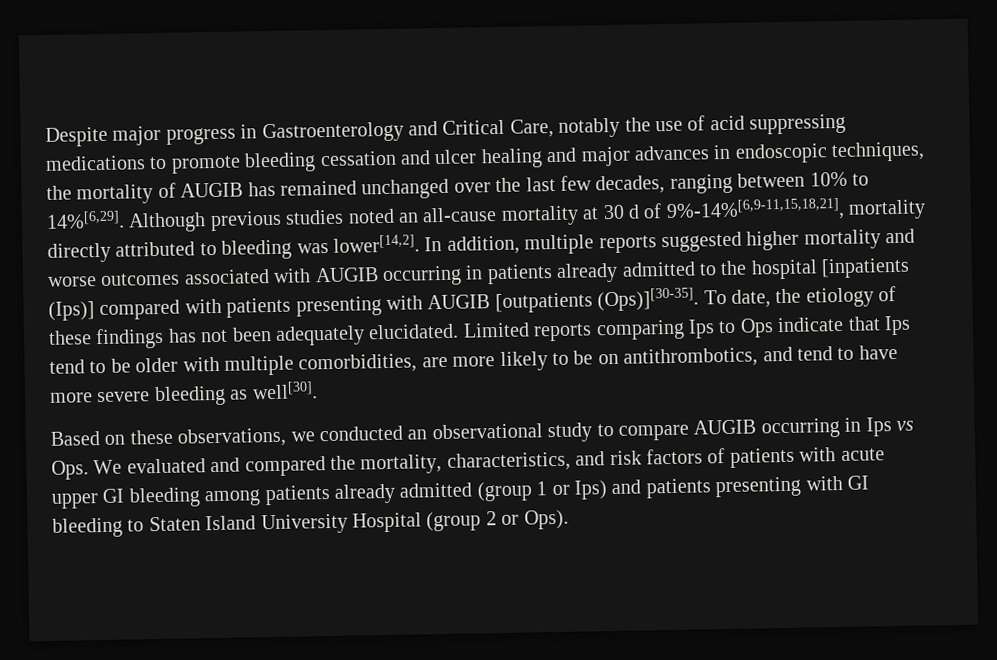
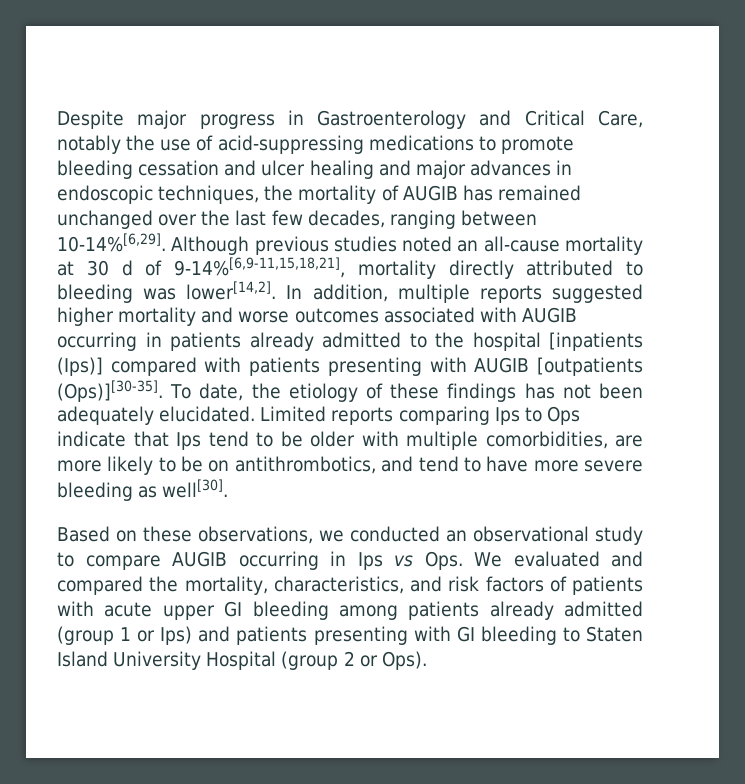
[709,113,847,135] acid suppressing -> [217,135,364,154] acid-suppressing
[809,171,869,187] [46,210,125,229] 10% to 14%[6,29]. -> [57,233,166,252] 10-14%[6,29].
[665,197,845,223] 9%-14%[6,9-11,15,18,21], -> [174,257,345,278] 9-14%[6,9-11,15,18,21],

